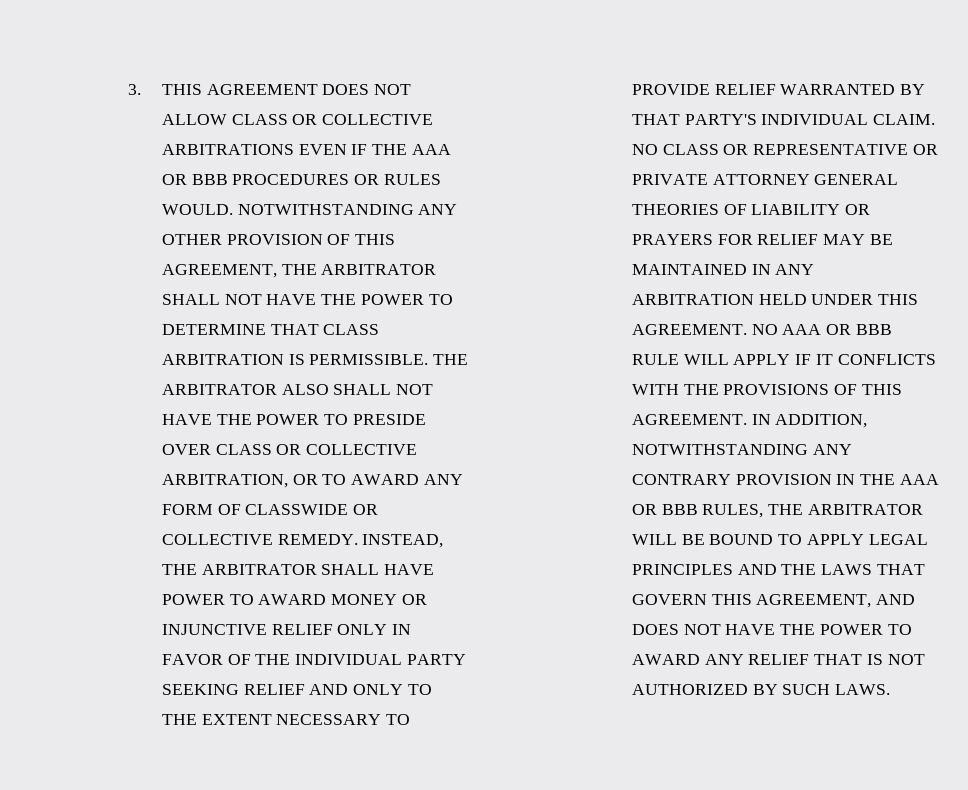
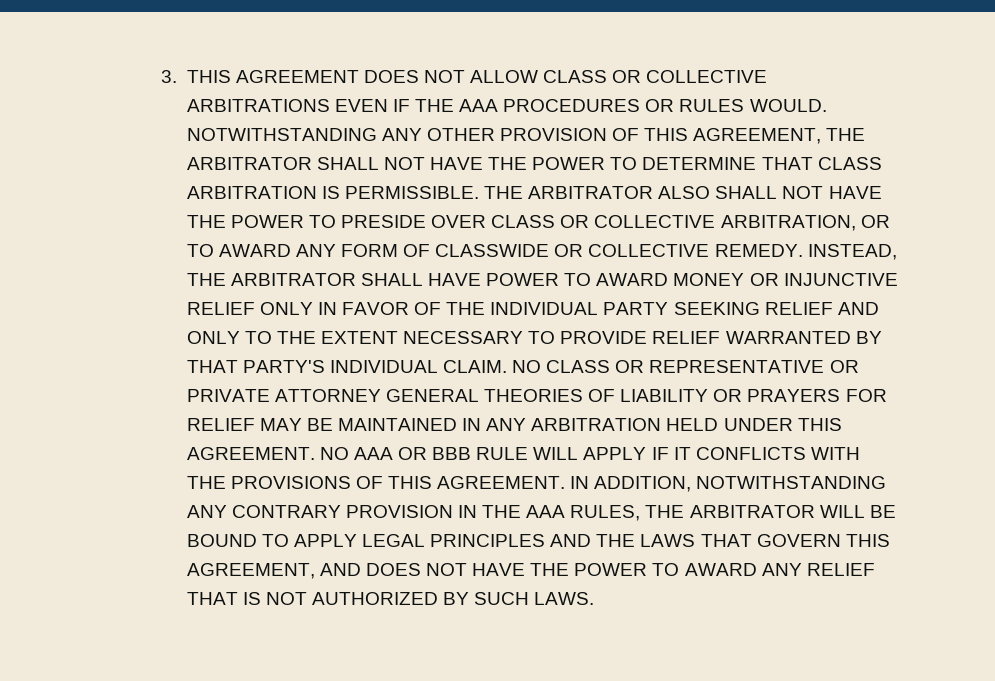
[161,174,228,185] OR BBB -> (499, 105) none
[631,504,698,515] OR BBB -> (566, 511) none

